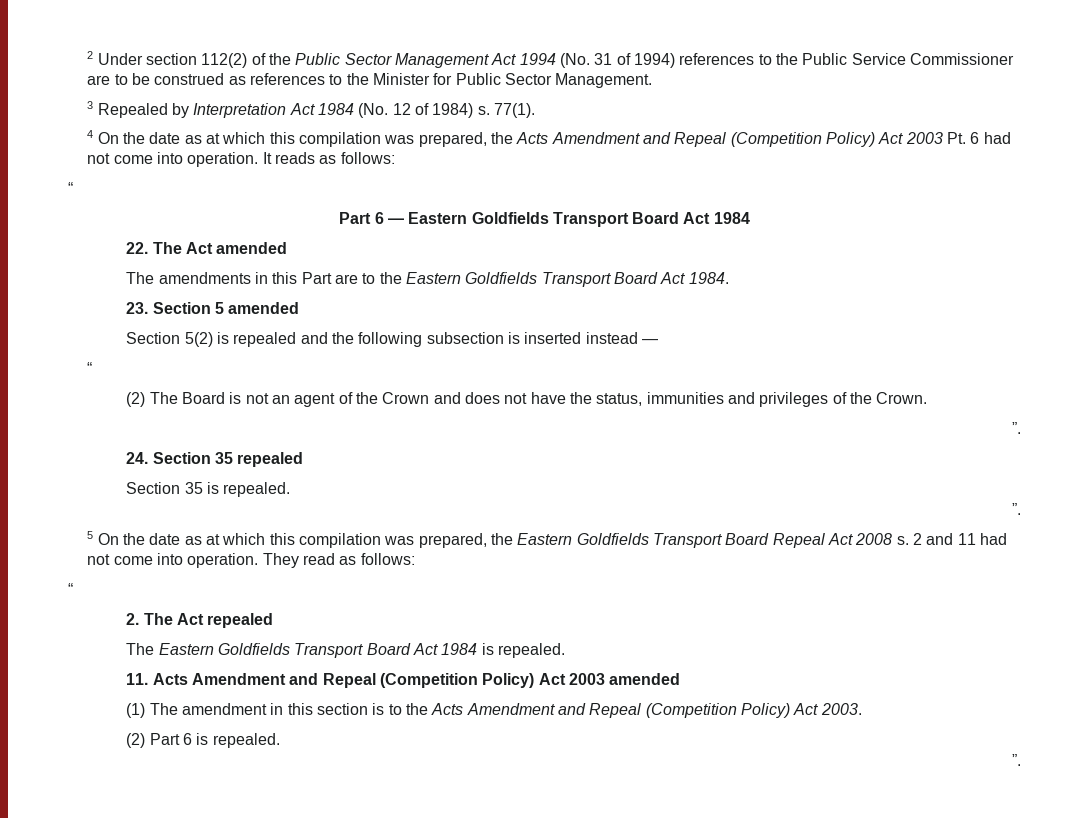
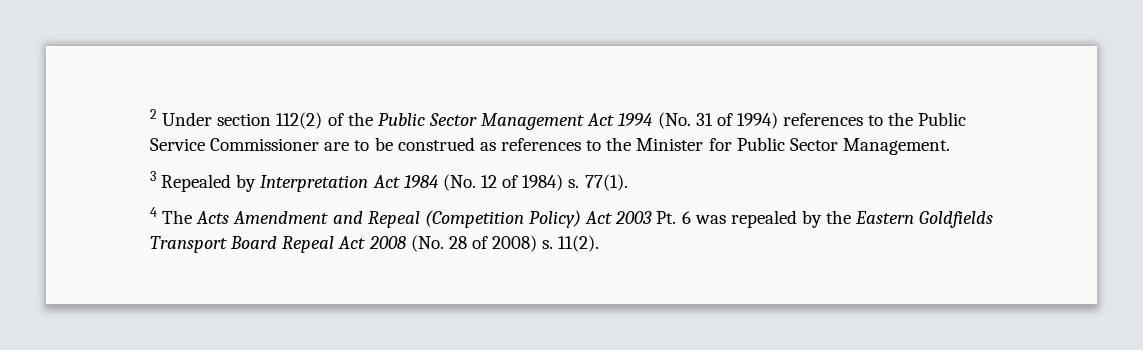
[97,132,513,147] On the date as at which this compilation was prepared, the -> [162,210,193,224] The
[983,132,1011,144] [87,152,395,167] [68,182,73,194] [339,212,750,227] [126,242,288,254] [126,272,729,287] [126,302,300,314] [126,332,658,347] [87,362,93,374] [126,392,928,407] [1012,422,1021,434] [126,452,304,467] [126,482,291,497] [1012,503,1021,515] [87,531,487,548] had not come into operation. It reads as follows: // “ // Part 6 — Eastern Goldfields Transport Board Act 1984 // 22. The Act amended // The amendments in this Part are to the Eastern Goldfields Transport Board Act 1984. // 23. Section 5 amended // Section 5(2) is repealed and the following subsection is inserted instead — // “ // (2) The Board is not an agent of the Crown and does not have the status, immunities and privileges of the Crown. // ”. // 24. Section 35 repealed // Section 35 is repealed. // ”. // 5 On the date as at which this compilation was prepared, -> [694,210,822,228] was repealed by
[896,533,1007,545] [87,553,415,568] [68,583,73,595] [126,613,274,628] [126,643,565,658] [126,673,681,688] [126,703,862,718] [126,733,280,748] [1012,754,1021,766] s. 2 and 11 had not come into operation. They read as follows: // “ // 2. The Act repealed // The Eastern Goldfields Transport Board Act 1984 is repealed. // 11. Acts Amendment and Repeal (Competition Policy) Act 2003 amended // (1) The amendment in this section is to the Acts Amendment and Repeal (Competition Policy) Act 2003. // (2) Part 6 is repealed. // ”. -> [410,235,600,252] (No. 28 of 2008) s. 11(2).

